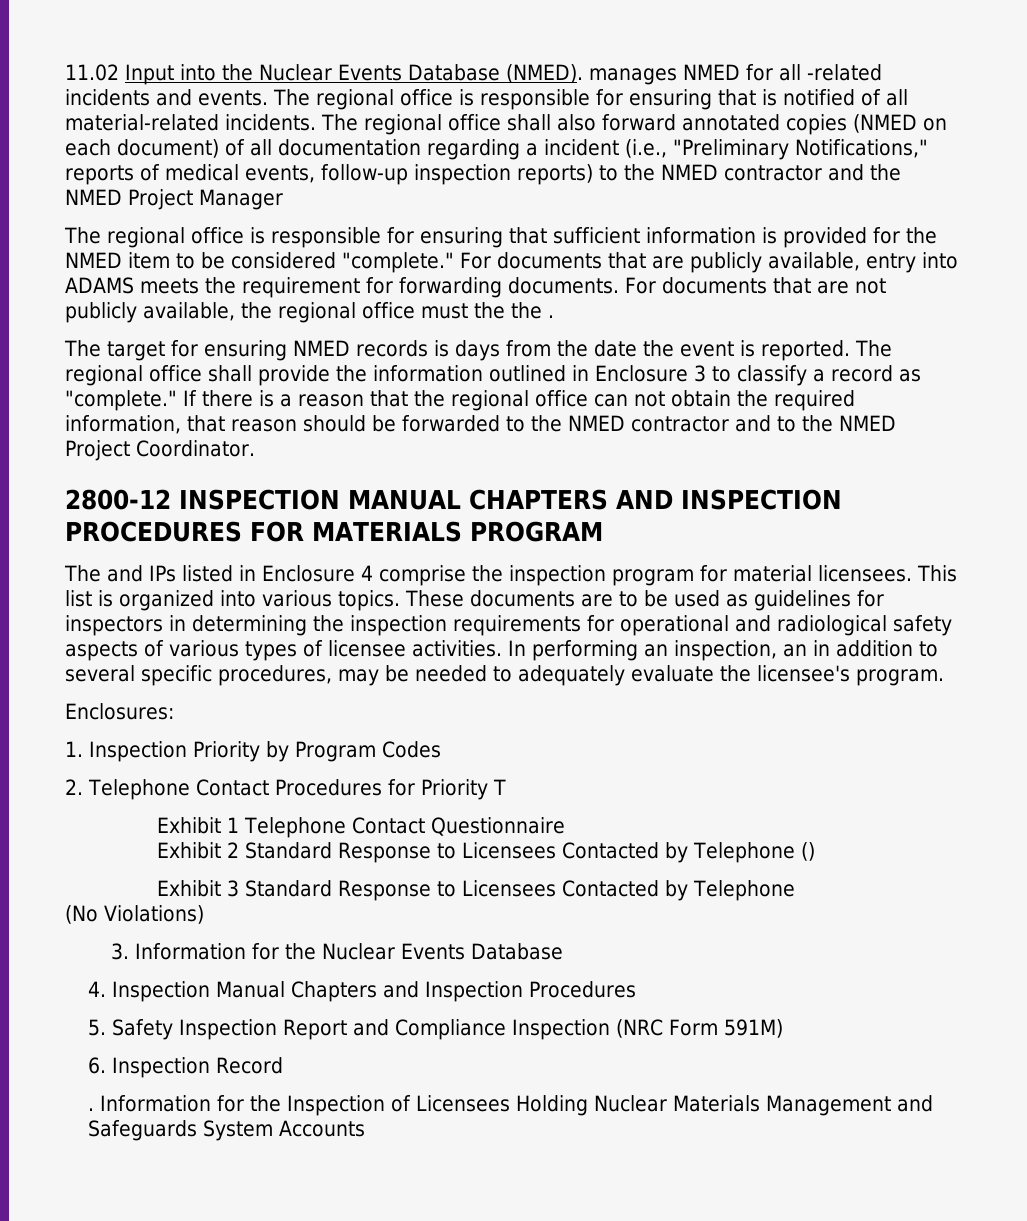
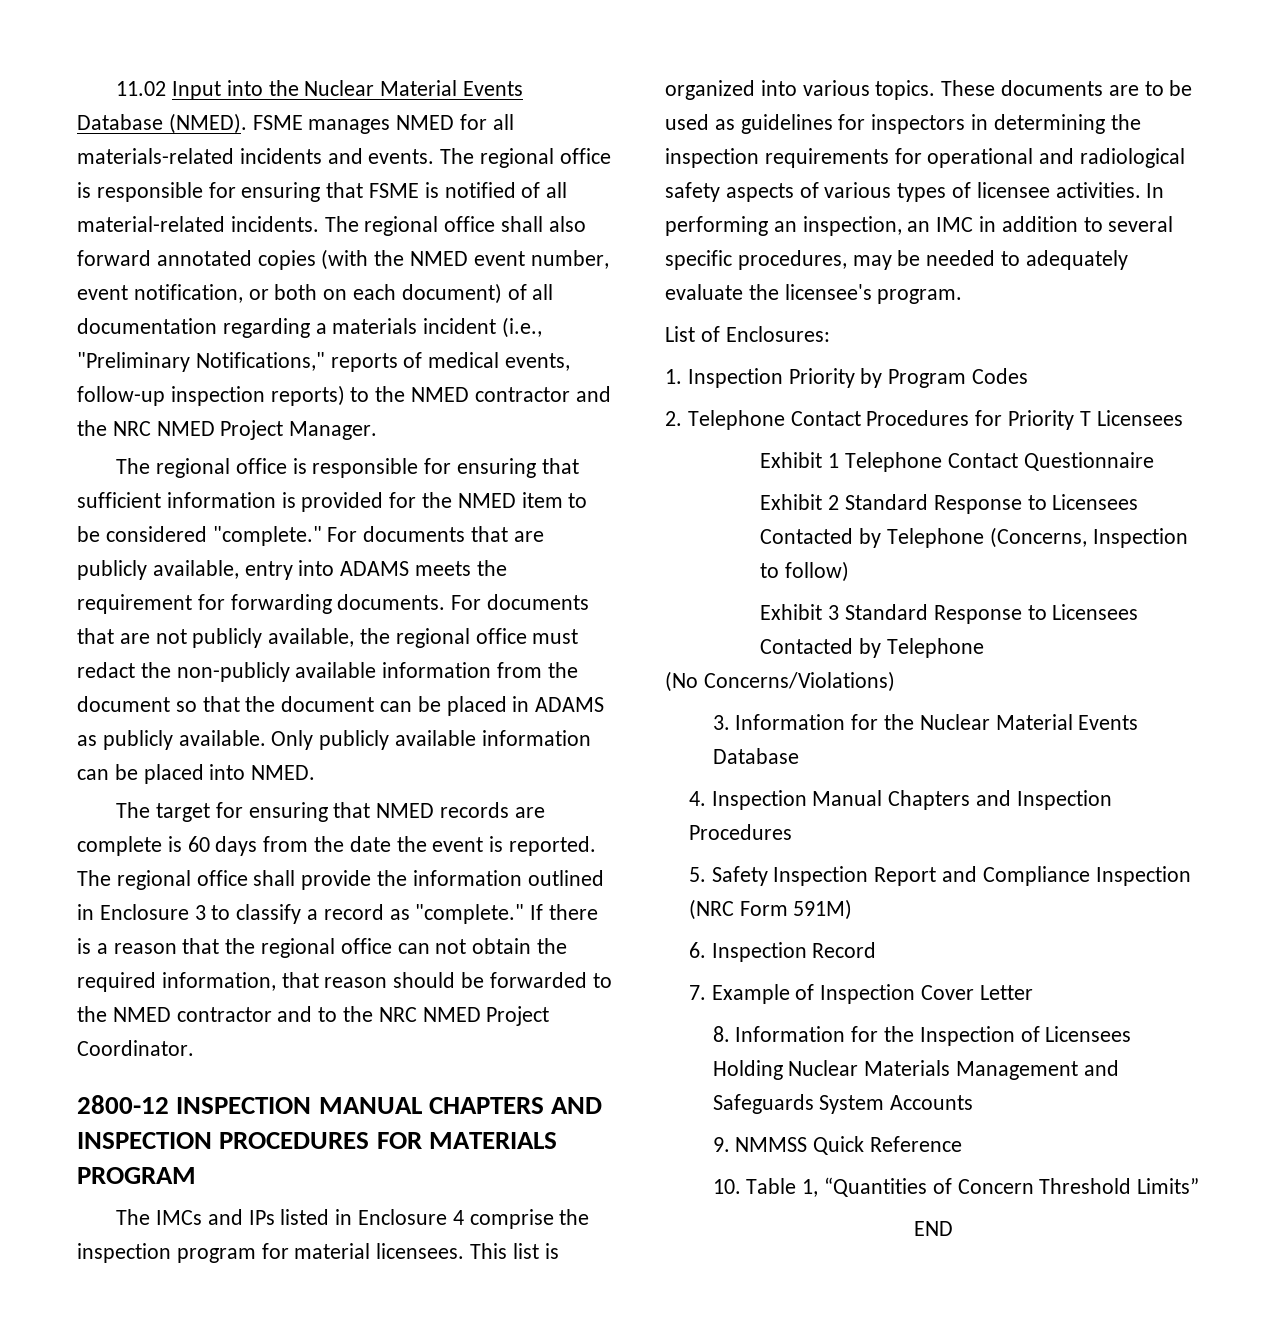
(332, 72) none -> [380,80,458,96] Material
(583, 73) none -> [252,115,303,130] FSME
[807,64,882,81] -related -> [77,148,234,164] materials-related
(756, 97) none -> [369,183,420,198] FSME
[853,114,917,133] (NMED -> [321,249,609,270] [77,284,318,303] (with the NMED event number, event notification, or both
(538, 149) none -> [332,318,418,334] materials
[65,189,283,210] NMED Project Manager -> [112,420,378,440] NRC NMED Project Manager.
[474,302,554,319] the the . -> [77,662,578,682] [77,696,605,716] [77,730,591,750] [77,764,316,784] redact the non-publicly available information from the document so that the document can be placed in ADAMS as publicly available. Only publicly available information can be placed into NMED.
(287, 350) none -> [333,802,371,818] that
[434,340,449,357] is -> [514,807,545,818] [77,836,210,856] are complete is 60
(833, 423) none -> [378,1007,417,1022] NRC
(101, 573) none -> [155,1210,202,1225] IMCs
(807, 650) none -> [936,217,974,232] IMC
(944, 677) none -> [665,326,720,342] List of
(506, 787) none -> [1096,410,1183,426] Licensees
[801,842,816,861] () -> [989,527,1188,548] [760,561,850,582] (Concerns, Inspection to follow)
[104,905,204,924] Violations) -> [703,671,895,692] Concerns/Violations)
(396, 951) none -> [995,714,1073,730] Material
[88,1108,95,1111] . -> [688,984,1033,1004] [712,1026,730,1042] 7. Example of Inspection Cover Letter // 8.
(366, 1128) none -> [712,1136,963,1155] [712,1177,1200,1197] [914,1221,953,1236] // 9. NMMSS Quick Reference // 10. Table 1, “Quantities of Concern Threshold Limits” // END

